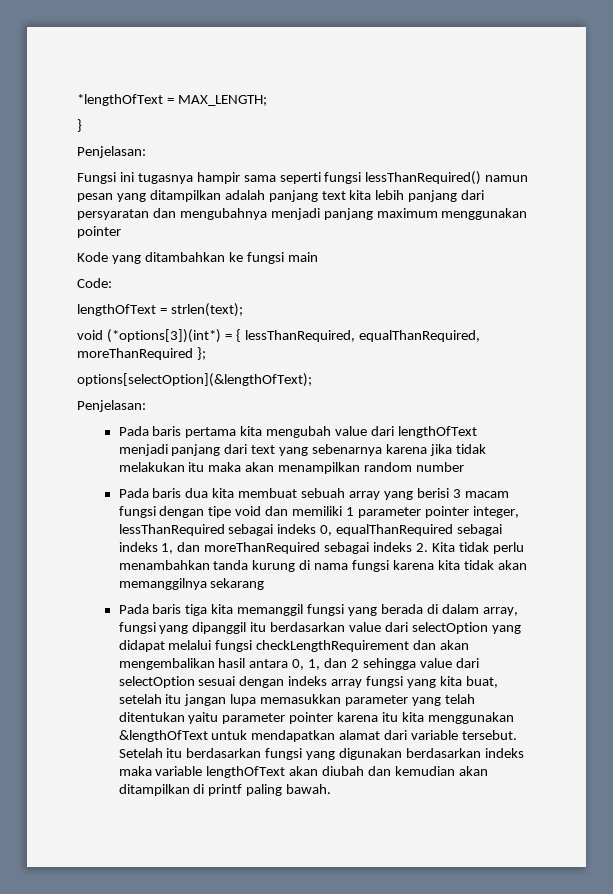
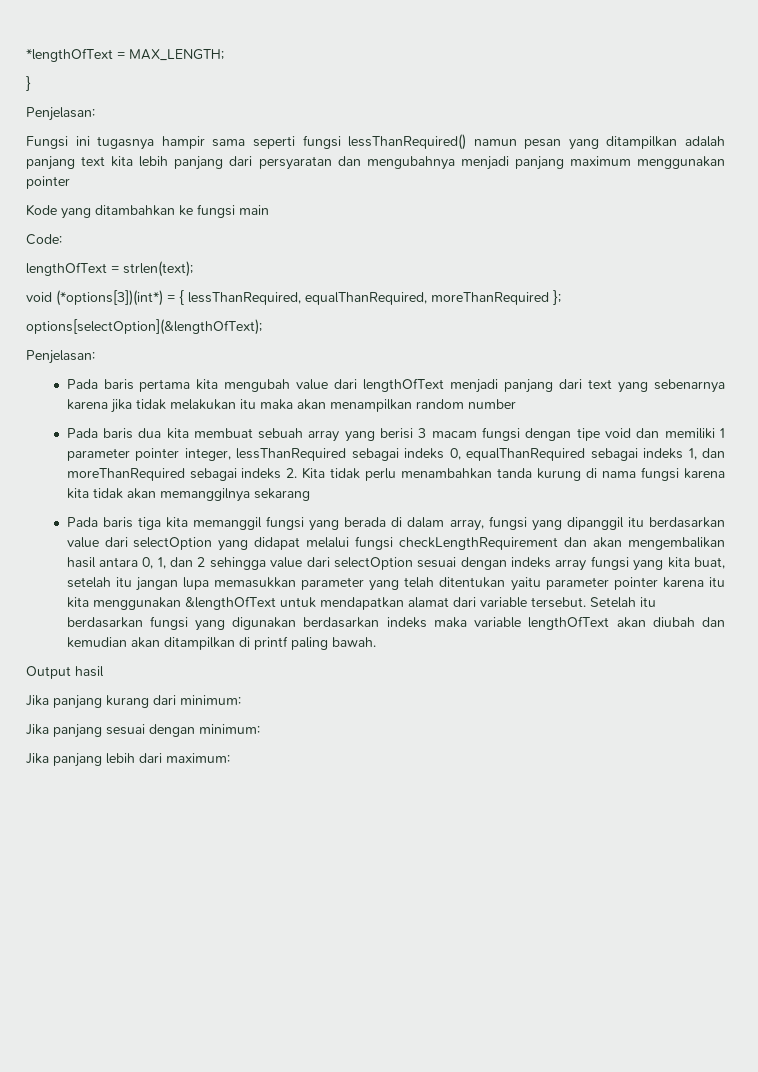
(332, 789) none -> [26,666,104,679] [26,695,241,709] [26,724,260,738] [26,753,230,767] // Output hasil // Jika panjang kurang dari minimum: // Jika panjang sesuai dengan minimum: // Jika panjang lebih dari maximum:

